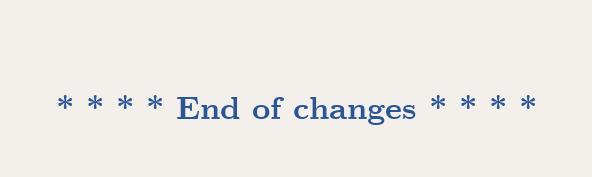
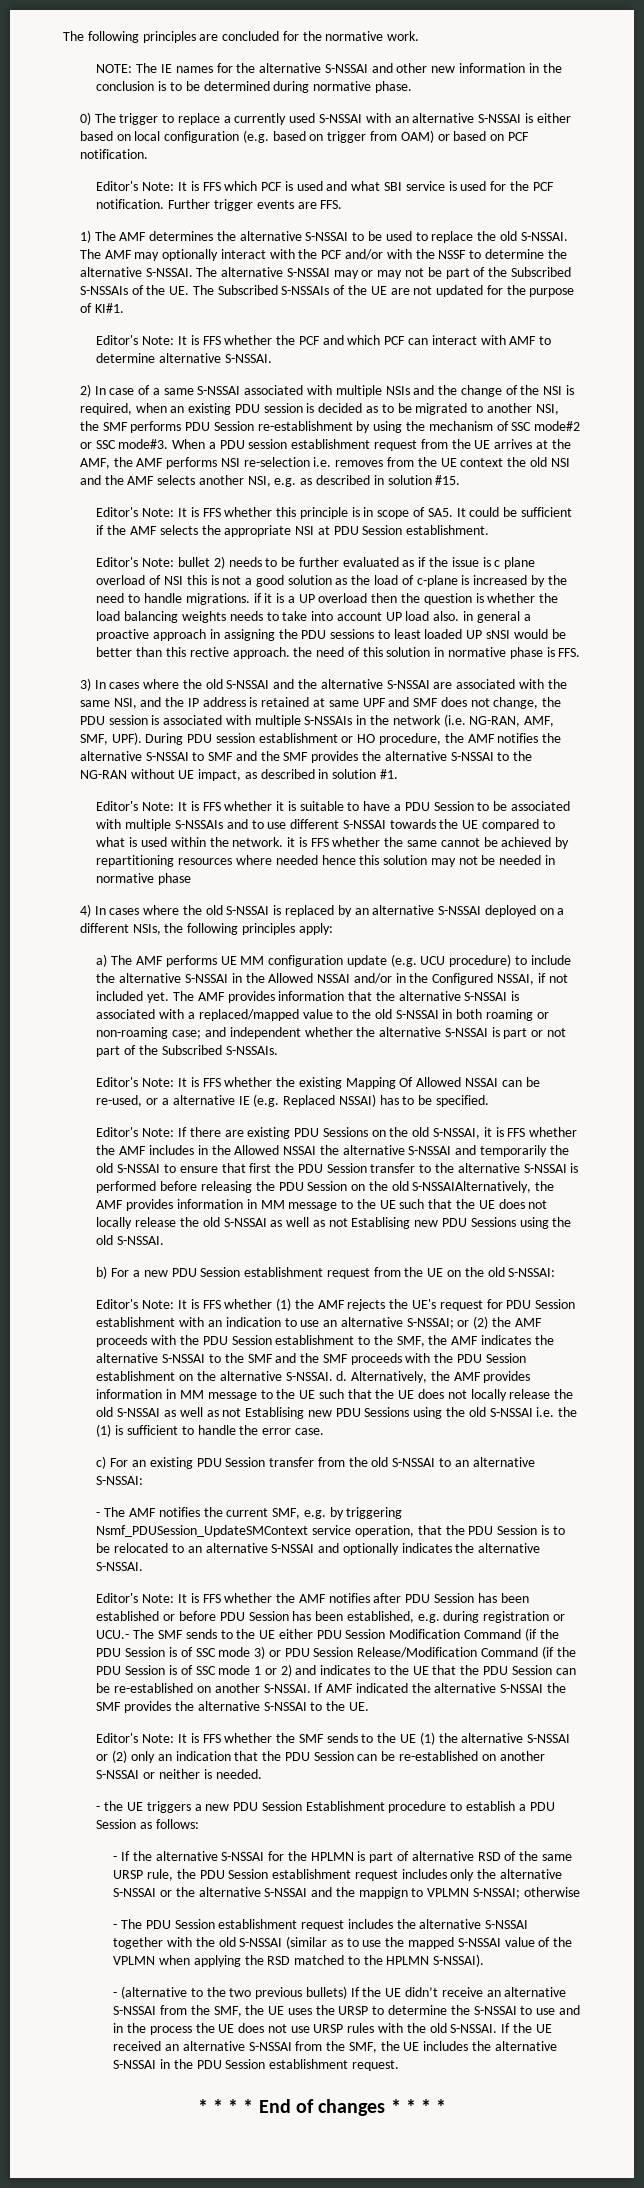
(55, 107) none -> [63,31,420,43] [96,63,562,73] [96,81,412,93] [79,112,571,125] [79,130,529,143] [79,149,148,159] [96,181,554,191] [96,199,343,211] [79,230,568,243] [79,249,567,261] [79,267,571,279] [79,285,575,297] [79,303,124,313] [96,335,552,345] [96,353,273,363] [79,384,574,397] [79,403,559,415] [79,421,581,433] [79,439,571,451] [79,457,570,469] [79,475,461,487] [96,507,572,519] [96,525,490,537] [96,556,536,569] [96,575,567,587] [96,593,559,605] [96,611,531,623] [96,629,566,641] [96,647,581,659] [79,678,567,691] [79,697,562,709] [79,714,555,727] [79,732,562,745] [79,751,533,763] [79,769,398,781] [96,801,570,811] [96,819,555,831] [96,837,570,849] [96,855,556,867] [96,873,192,885] [79,904,565,917] [79,923,333,935] [96,954,571,967] [96,973,568,985] [96,991,520,1003] [96,1009,549,1021] [96,1027,567,1039] [96,1045,278,1057] [96,1077,540,1089] [96,1094,490,1107] [96,1127,578,1139] [96,1145,569,1157] [96,1163,579,1173] [96,1181,555,1193] [96,1199,548,1211] [96,1217,572,1229] [96,1235,165,1245] [96,1266,556,1279] [96,1298,576,1311] [96,1316,542,1329] [96,1335,554,1347] [96,1353,526,1365] [96,1371,531,1383] [96,1389,574,1401] [96,1407,578,1419] [96,1424,324,1437] [96,1456,535,1469] [96,1476,144,1485] [96,1507,403,1519] [96,1525,565,1537] [96,1543,541,1555] [96,1562,144,1571] [96,1593,529,1603] [96,1611,566,1623] [96,1628,559,1641] [96,1646,576,1659] [96,1664,576,1677] [96,1683,567,1693] [96,1701,369,1713] [96,1732,571,1745] [96,1750,545,1763] [96,1769,262,1779] [96,1801,555,1813] [96,1819,200,1829] [113,1851,572,1863] [113,1869,562,1881] [113,1887,580,1899] [113,1919,529,1931] [113,1936,573,1949] [113,1954,485,1967] [113,1986,567,1999] [113,2005,580,2017] [113,2023,552,2035] [113,2041,557,2053] [113,2059,399,2071] The following principles are concluded for the normative work. // NOTE: The IE names for the alternative S-NSSAI and other new information in the conclusion is to be determined during normative phase. // 0) The trigger to replace a currently used S-NSSAI with an alternative S-NSSAI is either based on local configuration (e.g. based on trigger from OAM) or based on PCF notification. // Editor's Note: It is FFS which PCF is used and what SBI service is used for the PCF notification. Further trigger events are FFS. // 1) The AMF determines the alternative S-NSSAI to be used to replace the old S-NSSAI. The AMF may optionally interact with the PCF and/or with the NSSF to determine the alternative S-NSSAI. The alternative S-NSSAI may or may not be part of the Subscribed S-NSSAIs of the UE. The Subscribed S-NSSAIs of the UE are not updated for the purpose of KI#1. // Editor's Note: It is FFS whether the PCF and which PCF can interact with AMF to determine alternative S-NSSAI. // 2) In case of a same S-NSSAI associated with multiple NSIs and the change of the NSI is required, when an existing PDU session is decided as to be migrated to another NSI, the SMF performs PDU Session re-establishment by using the mechanism of SSC mode#2 or SSC mode#3. When a PDU session establishment request from the UE arrives at the AMF, the AMF performs NSI re-selection i.e. removes from the UE context the old NSI and the AMF selects another NSI, e.g. as described in solution #15. // Editor's Note: It is FFS whether this principle is in scope of SA5. It could be sufficient if the AMF selects the appropriate NSI at PDU Session establishment. // Editor's Note: bullet 2) needs to be further evaluated as if the issue is c plane overload of NSI this is not a good solution as the load of c-plane is increased by the need to handle migrations. if it is a UP overload then the question is whether the load balancing weights needs to take into account UP load also. in general a proactive approach in assigning the PDU sessions to least loaded UP sNSI would be better than this rective approach. the need of this solution in normative phase is FFS. // 3) In cases where the old S-NSSAI and the alternative S-NSSAI are associated with the same NSI, and the IP address is retained at same UPF and SMF does not change, the PDU session is associated with multiple S-NSSAIs in the network (i.e. NG-RAN, AMF, SMF, UPF). During PDU session establishment or HO procedure, the AMF notifies the alternative S-NSSAI to SMF and the SMF provides the alternative S-NSSAI to the NG-RAN without UE impact, as described in solution #1. // Editor's Note: It is FFS whether it is suitable to have a PDU Session to be associated with multiple S-NSSAIs and to use different S-NSSAI towards the UE compared to what is used within the network. it is FFS whether the same cannot be achieved by repartitioning resources where needed hence this solution may not be needed in normative phase // 4) In cases where the old S-NSSAI is replaced by an alternative S-NSSAI deployed on a different NSIs, the following principles apply: // a) The AMF performs UE MM configuration update (e.g. UCU procedure) to include the alternative S-NSSAI in the Allowed NSSAI and/or in the Configured NSSAI, if not included yet. The AMF provides information that the alternative S-NSSAI is associated with a replaced/mapped value to the old S-NSSAI in both roaming or non-roaming case; and independent whether the alternative S-NSSAI is part or not part of the Subscribed S-NSSAIs. // Editor's Note: It is FFS whether the existing Mapping Of Allowed NSSAI can be re-used, or a alternative IE (e.g. Replaced NSSAI) has to be specified. // Editor's Note: If there are existing PDU Sessions on the old S-NSSAI, it is FFS whether the AMF includes in the Allowed NSSAI the alternative S-NSSAI and temporarily the old S-NSSAI to ensure that first the PDU Session transfer to the alternative S-NSSAI is performed before releasing the PDU Session on the old S-NSSAIAlternatively, the AMF provides information in MM message to the UE such that the UE does not locally release the old S-NSSAI as well as not Establising new PDU Sessions using the old S-NSSAI. // b) For a new PDU Session establishment request from the UE on the old S-NSSAI: // Editor's Note: It is FFS whether (1) the AMF rejects the UE's request for PDU Session establishment with an indication to use an alternative S-NSSAI; or (2) the AMF proceeds with the PDU Session establishment to the SMF, the AMF indicates the alternative S-NSSAI to the SMF and the SMF proceeds with the PDU Session establishment on the alternative S-NSSAI. d. Alternatively, the AMF provides information in MM message to the UE such that the UE does not locally release the old S-NSSAI as well as not Establising new PDU Sessions using the old S-NSSAI i.e. the (1) is sufficient to handle the error case. // c) For an existing PDU Session transfer from the old S-NSSAI to an alternative S-NSSAI: // - The AMF notifies the current SMF, e.g. by triggering Nsmf_PDUSession_UpdateSMContext service operation, that the PDU Session is to be relocated to an alternative S-NSSAI and optionally indicates the alternative S-NSSAI. // Editor's Note: It is FFS whether the AMF notifies after PDU Session has been established or before PDU Session has been established, e.g. during registration or UCU.- The SMF sends to the UE either PDU Session Modification Command (if the PDU Session is of SSC mode 3) or PDU Session Release/Modification Command (if the PDU Session is of SSC mode 1 or 2) and indicates to the UE that the PDU Session can be re-established on another S-NSSAI. If AMF indicated the alternative S-NSSAI the SMF provides the alternative S-NSSAI to the UE. // Editor's Note: It is FFS whether the SMF sends to the UE (1) the alternative S-NSSAI or (2) only an indication that the PDU Session can be re-established on another S-NSSAI or neither is needed. // - the UE triggers a new PDU Session Establishment procedure to establish a PDU Session as follows: // - If the alternative S-NSSAI for the HPLMN is part of alternative RSD of the same URSP rule, the PDU Session establishment request includes only the alternative S-NSSAI or the alternative S-NSSAI and the mappign to VPLMN S-NSSAI; otherwise // - The PDU Session establishment request includes the alternative S-NSSAI together with the old S-NSSAI (similar as to use the mapped S-NSSAI value of the VPLMN when applying the RSD matched to the HPLMN S-NSSAI). // - (alternative to the two previous bullets) If the UE didn’t receive an alternative S-NSSAI from the SMF, the UE uses the URSP to determine the S-NSSAI to use and in the process the UE does not use URSP rules with the old S-NSSAI. If the UE received an alternative S-NSSAI from the SMF, the UE includes the alternative S-NSSAI in the PDU Session establishment request. //

